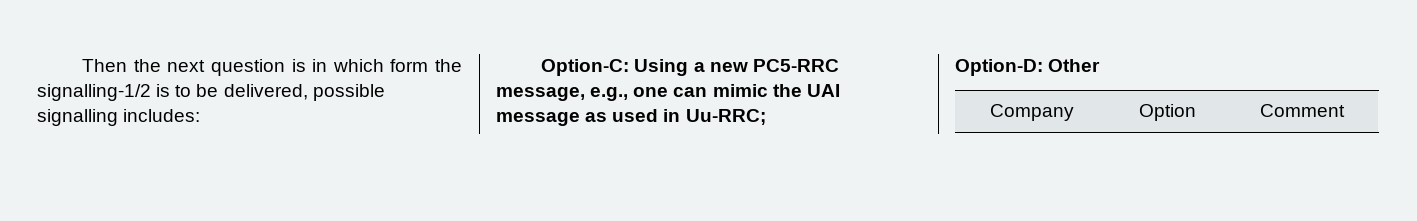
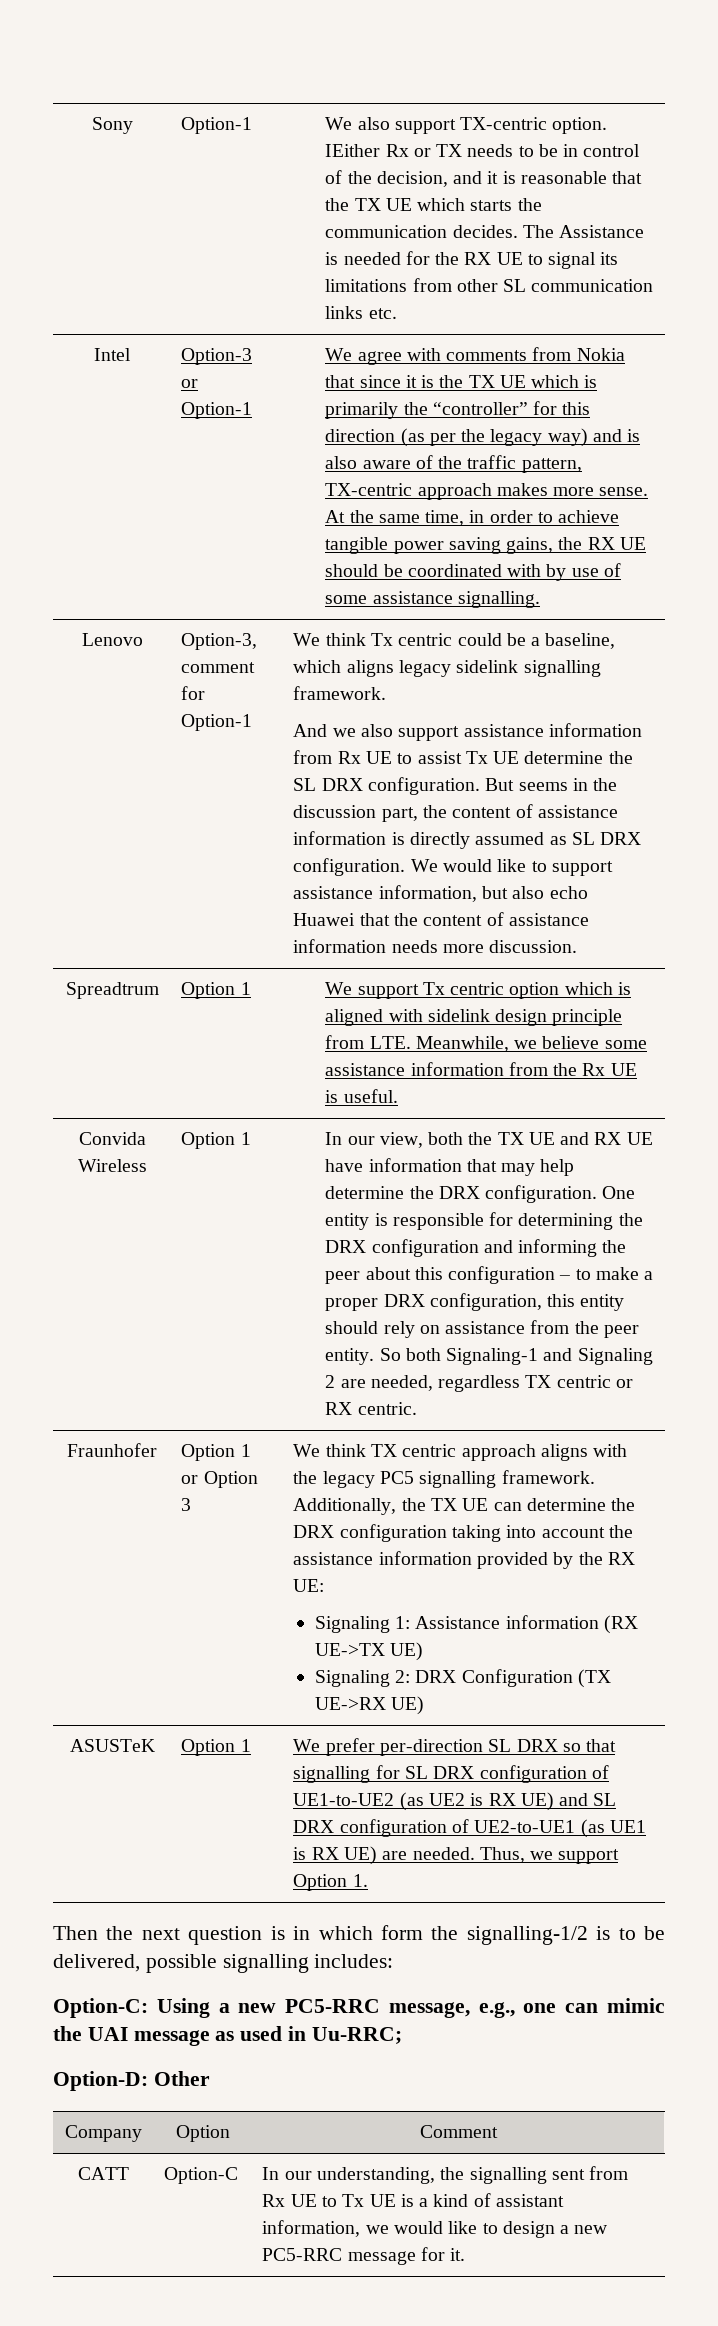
(82, 65) none -> [91,117,133,134] [181,117,253,134] [325,117,608,134] [325,144,641,157] [325,170,643,187] [325,198,542,211] [325,225,645,238] [325,251,619,269] [325,278,654,292] [325,306,397,319] [94,348,131,361] [181,348,253,365] [181,379,199,388] [181,402,253,419] [325,347,625,365] [325,375,598,388] [325,401,591,419] [325,428,641,447] [325,455,582,473] [325,483,649,500] [325,510,620,526] [325,537,646,554] [325,563,621,581] [325,591,540,608] [81,633,143,646] [181,633,258,650] [181,662,256,673] [181,686,206,700] [181,714,253,731] [293,633,616,649] [293,660,601,677] [293,686,387,700] [293,723,642,741] [293,750,633,764] [293,777,618,795] [293,804,618,822] [293,831,642,849] [293,858,613,876] [293,885,588,902] [293,912,589,926] [293,939,578,953] [65,982,159,999] [181,982,251,999] [325,982,631,999] [325,1009,623,1026] [325,1035,647,1052] [325,1062,637,1076] [325,1089,398,1103] [78,1132,146,1145] [77,1159,147,1172] [181,1132,251,1149] [325,1132,653,1148] [325,1158,575,1176] [325,1185,636,1203] [325,1212,643,1230] [325,1239,627,1257] [325,1266,654,1284] [325,1293,625,1311] [325,1320,639,1338] [325,1348,653,1365] [325,1375,633,1392] [325,1402,417,1415] [67,1443,157,1457] [181,1444,251,1461] [181,1471,258,1488] [181,1498,192,1511] [293,1444,628,1461] [293,1470,595,1488] [293,1498,636,1515] [293,1524,633,1542] [293,1551,635,1569] [293,1579,325,1592] [314,1615,638,1634] [314,1642,424,1661] [314,1669,611,1688] [314,1696,425,1715] [69,1739,155,1752] [181,1739,251,1756] [293,1738,617,1756] [293,1765,609,1783] [293,1792,617,1811] [293,1819,646,1838] [293,1846,620,1865] [293,1874,368,1891] Sony | Option-1 | We also support TX-centric option. IEither Rx or TX needs to be in control of the decision, and it is reasonable that the TX UE which starts the communication decides. The Assistance is needed for the RX UE to signal its limitations from other SL communication links etc. // Intel | Option-3 or Option-1 | We agree with comments from Nokia that since it is the TX UE which is primarily the “controller” for this direction (as per the legacy way) and is also aware of the traffic pattern, TX-centric approach makes more sense. At the same time, in order to achieve tangible power saving gains, the RX UE should be coordinated with by use of some assistance signalling. // Lenovo | Option-3, comment for Option-1 | We think Tx centric could be a baseline, which aligns legacy sidelink signalling framework. // And we also support assistance information from Rx UE to assist Tx UE determine the SL DRX configuration. But seems in the discussion part, the content of assistance information is directly assumed as SL DRX configuration. We would like to support assistance information, but also echo Huawei that the content of assistance information needs more discussion. // Spreadtrum | Option 1 | We support Tx centric option which is aligned with sidelink design principle from LTE. Meanwhile, we believe some assistance information from the Rx UE is useful. // Convida Wireless | Option 1 | In our view, both the TX UE and RX UE have information that may help determine the DRX configuration. One entity is responsible for determining the DRX configuration and informing the peer about this configuration – to make a proper DRX configuration, this entity should rely on assistance from the peer entity. So both Signaling-1 and Signaling 2 are needed, regardless TX centric or RX centric. // Fraunhofer | Option 1 or Option 3 | We think TX centric approach aligns with the legacy PC5 signalling framework. Additionally, the TX UE can determine the DRX configuration taking into account the assistance information provided by the RX UE: // Signaling 1: Assistance information (RX UE->TX UE) // Signaling 2: DRX Configuration (TX UE->RX UE) // ASUSTeK | Option 1 | We prefer per-direction SL DRX so that signalling for SL DRX configuration of UE1-to-UE2 (as UE2 is RX UE) and SL DRX configuration of UE2-to-UE1 (as UE1 is RX UE) are needed. Thus, we support Option 1. //
(1345, 110) none -> [78,2167,129,2180] [164,2167,239,2184] [262,2166,629,2184] [262,2193,564,2207] [262,2220,608,2238] [262,2247,466,2265] // CATT | Option-C | In our understanding, the signalling sent from Rx UE to Tx UE is a kind of assistant information, we would like to design a new PC5-RRC message for it.

